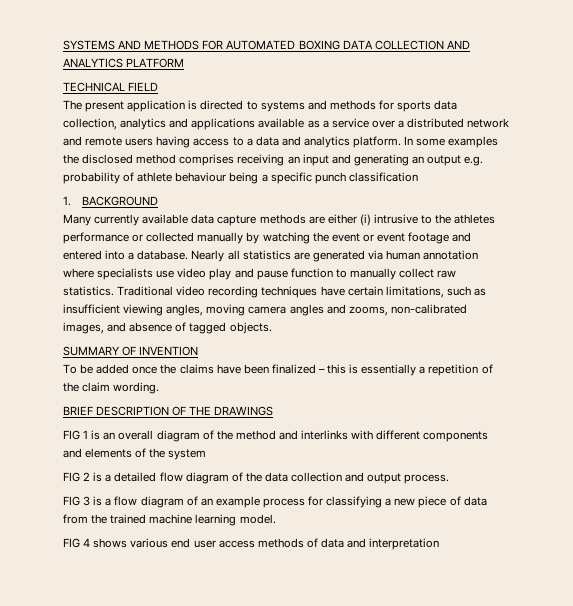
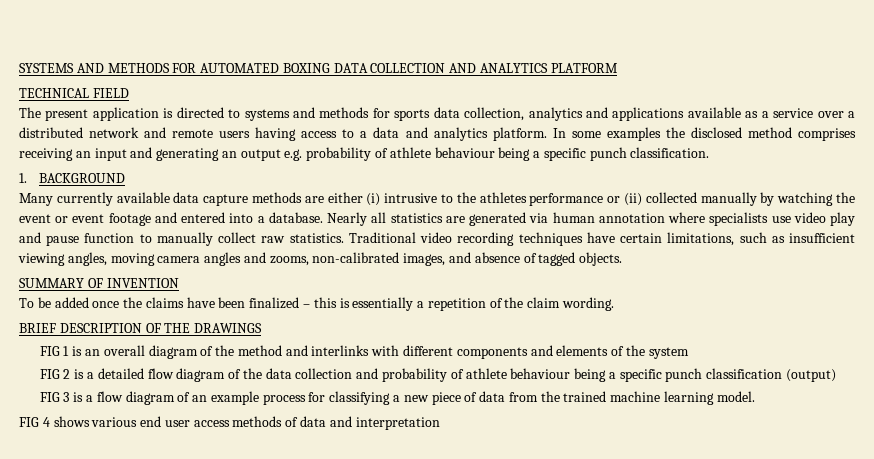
[348,172,418,182] classification -> [630,147,710,158] classification.
(144, 238) none -> [624,193,642,206] (ii)
[367,473,450,484] output process. -> [382,368,837,382] probability of athlete behaviour being a specific punch classification (output)

